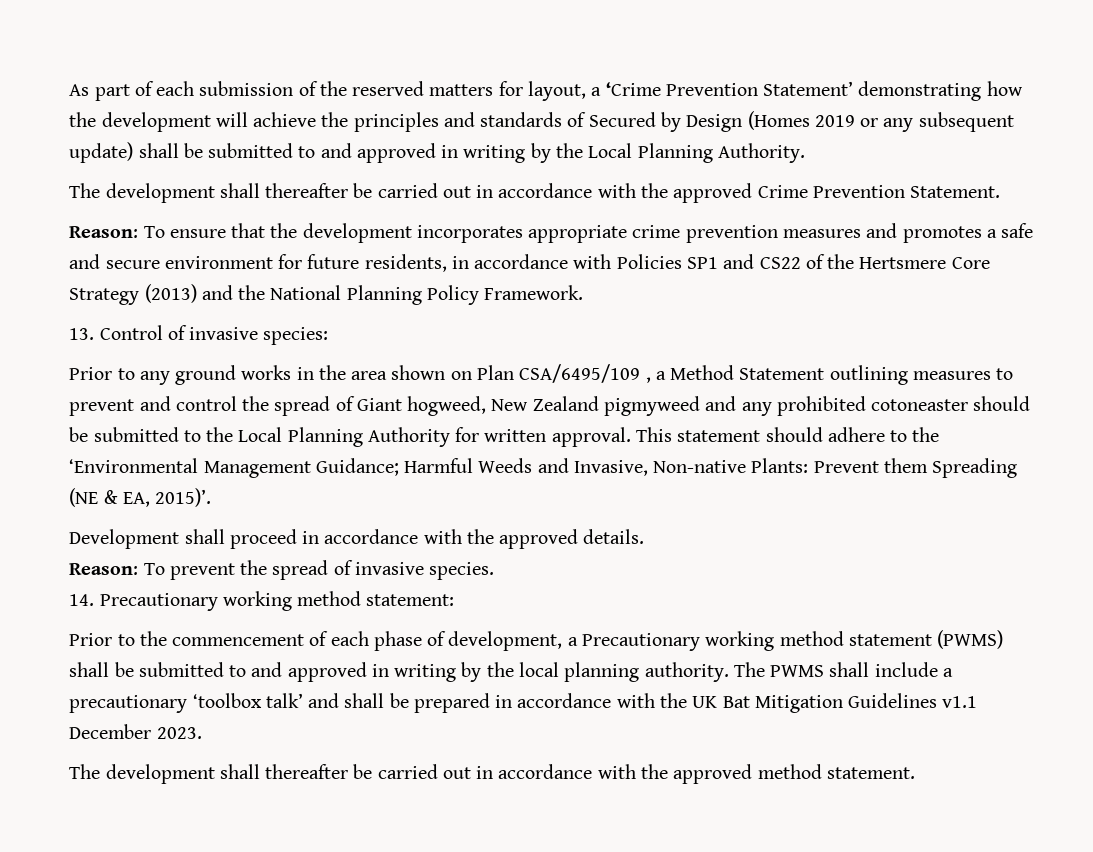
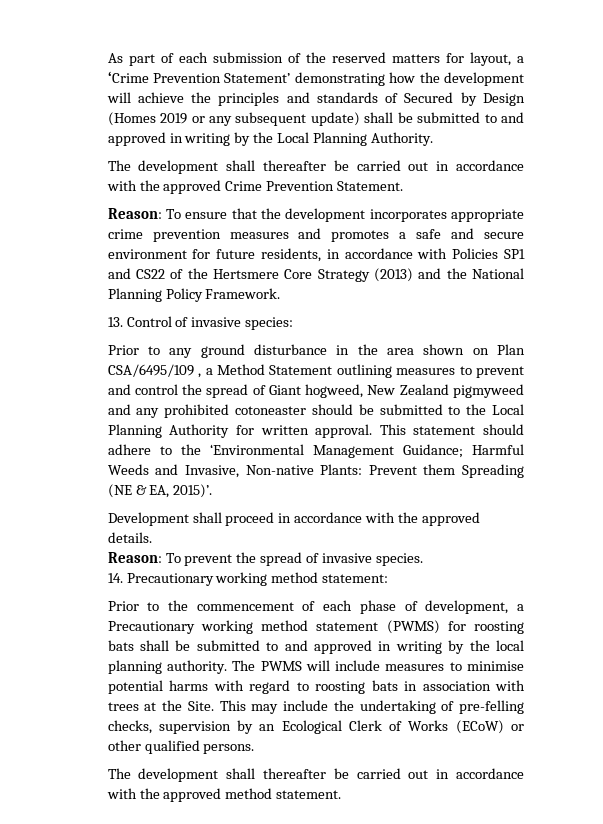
[241,365,292,380] works -> [253,344,327,355] disturbance
(1004, 639) none -> [447,621,524,634] [107,640,134,651] for roosting bats
[829,662,953,677] [69,693,978,713] [69,724,202,739] shall include a precautionary ‘toolbox talk’ and shall be prepared in accordance with the UK Bat Mitigation Guidelines v1.1 December 2023. -> [305,660,525,671] [107,680,525,694] [107,700,524,714] [107,720,524,734] [107,740,255,754] will include measures to minimise potential harms with regard to roosting bats in association with trees at the Site. This may include the undertaking of pre-felling checks, supervision by an Ecological Clerk of Works (ECoW) or other qualified persons.

